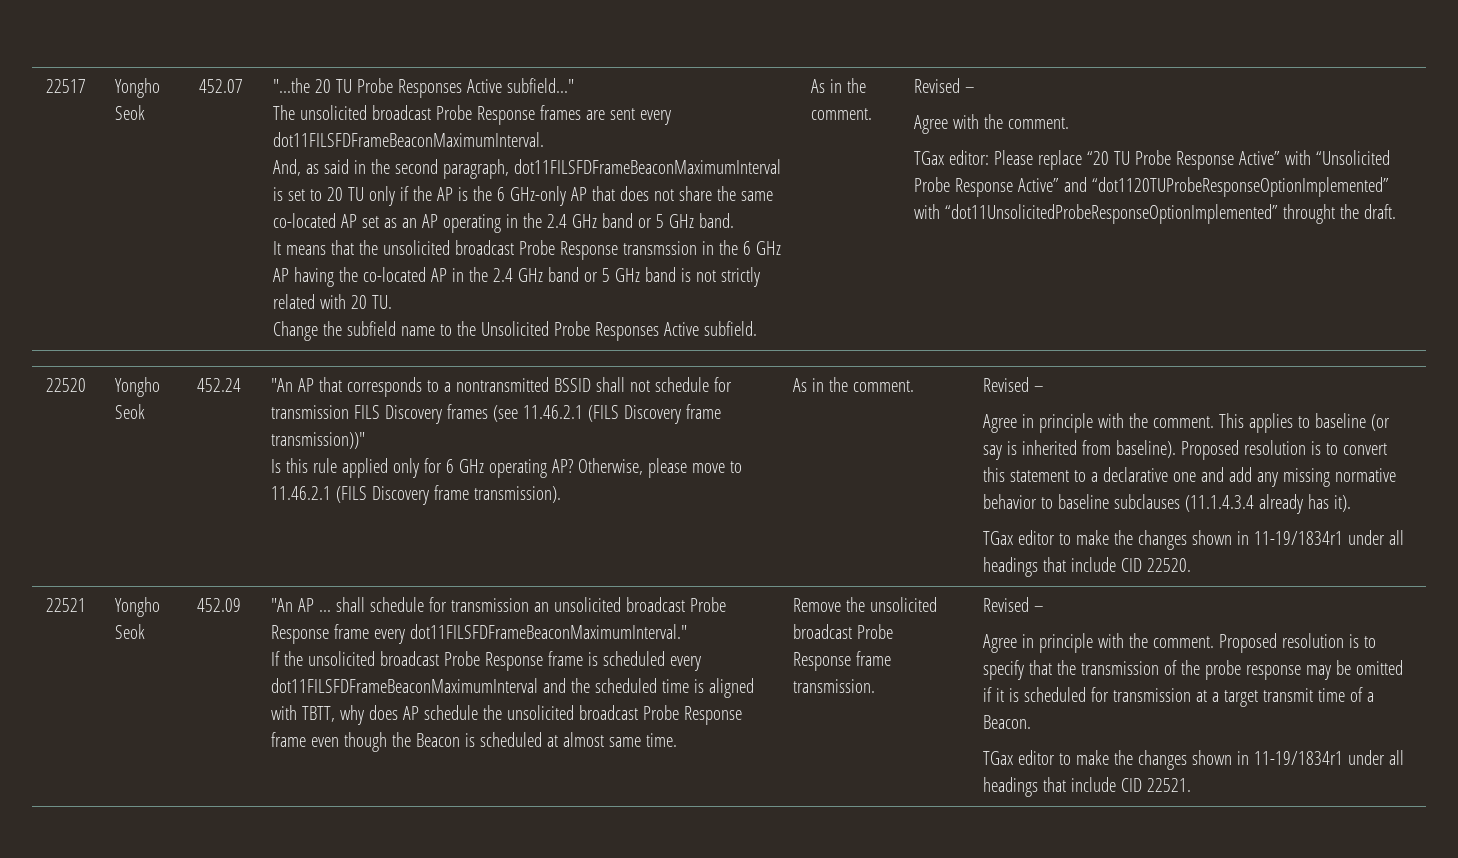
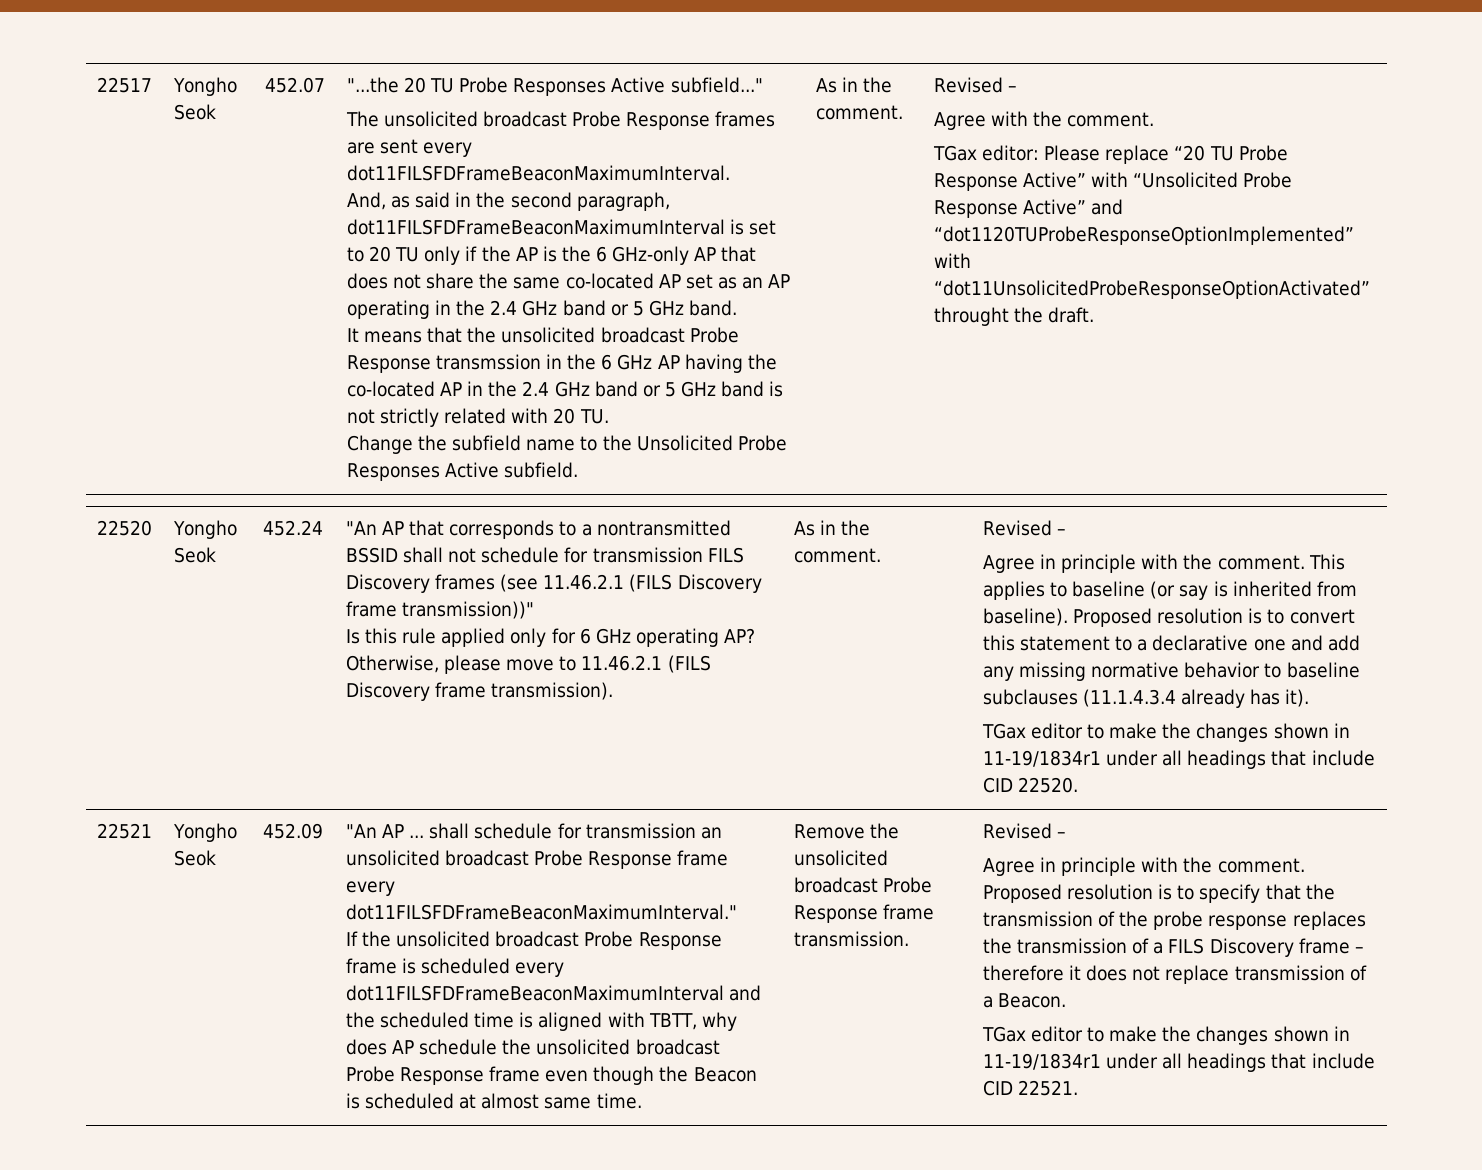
[945,204,1279,224] “dot11UnsolicitedProbeResponseOptionImplemented” -> [933,280,1370,299] “dot11UnsolicitedProbeResponseOptionActivated”
[1306,660,1404,680] [983,687,1346,707] may be omitted if it is scheduled for transmission at a target transmit time -> [1292,911,1366,930] [982,938,1364,957] [982,965,1345,984] replaces the transmission of a FILS Discovery frame – therefore it does not replace transmission

